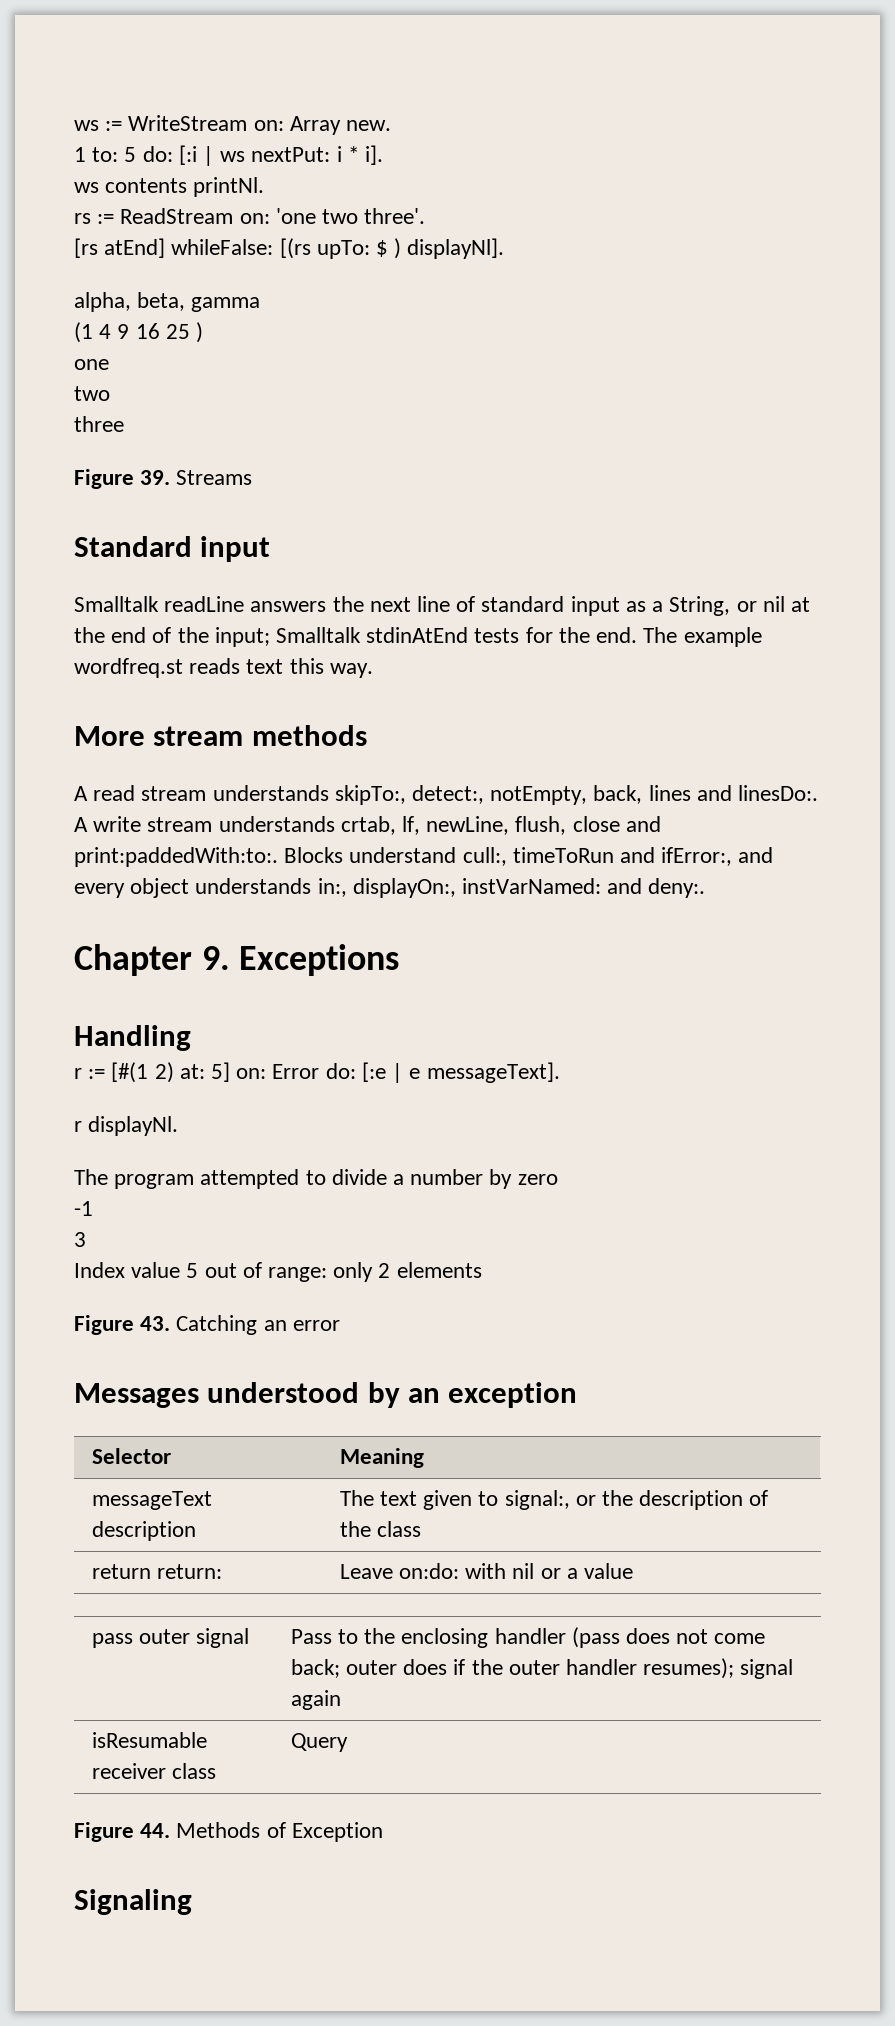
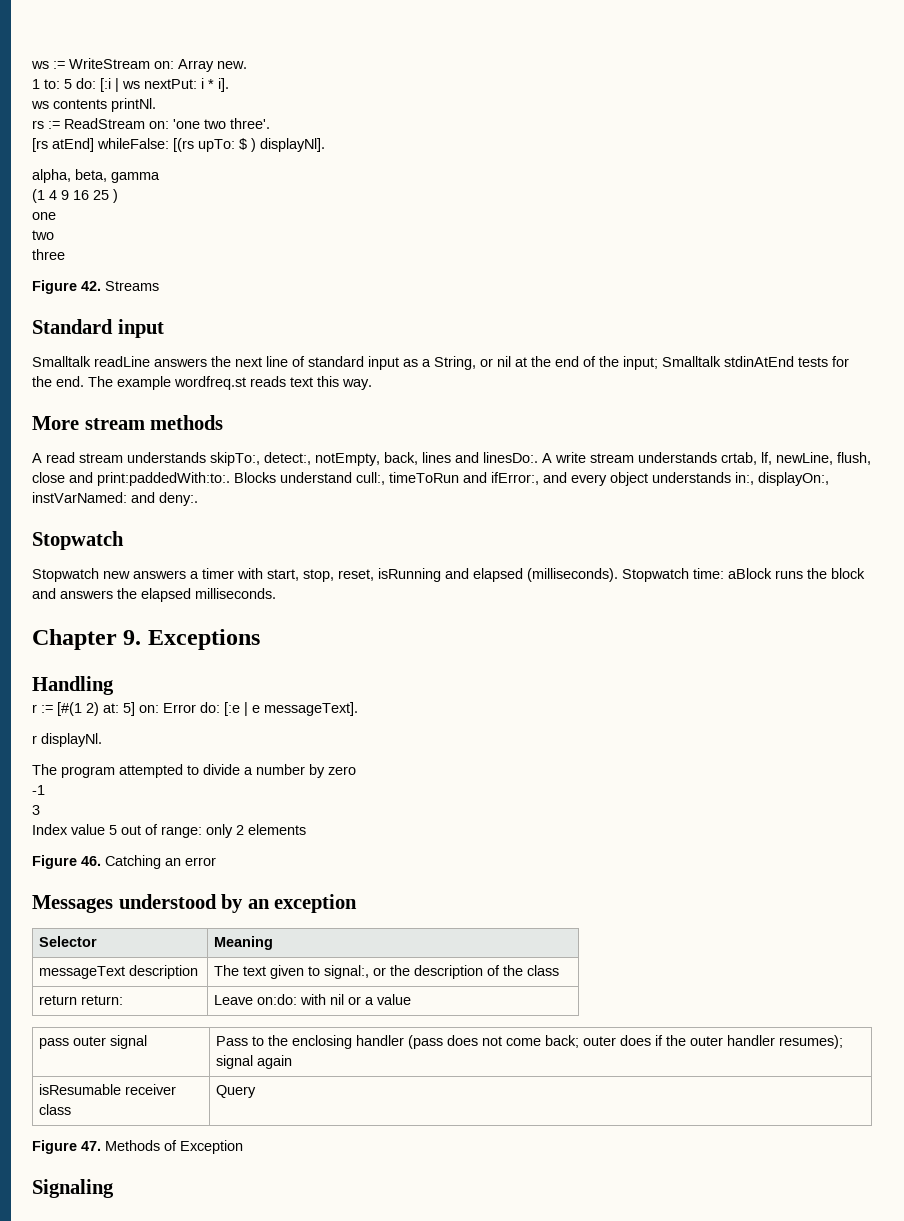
[140,470,171,485] 39. -> [81,281,101,291] 42.
(706, 888) none -> [32,531,124,550] [32,568,865,582] [32,588,276,602] // Stopwatch // Stopwatch new answers a timer with start, stop, reset, isRunning and elapsed (milliseconds). Stopwatch time: aBlock runs the block and answers the elapsed milliseconds.
[140,1316,171,1331] 43. -> [81,856,101,866] 46.
[140,1823,171,1838] 44. -> [81,1141,101,1151] 47.

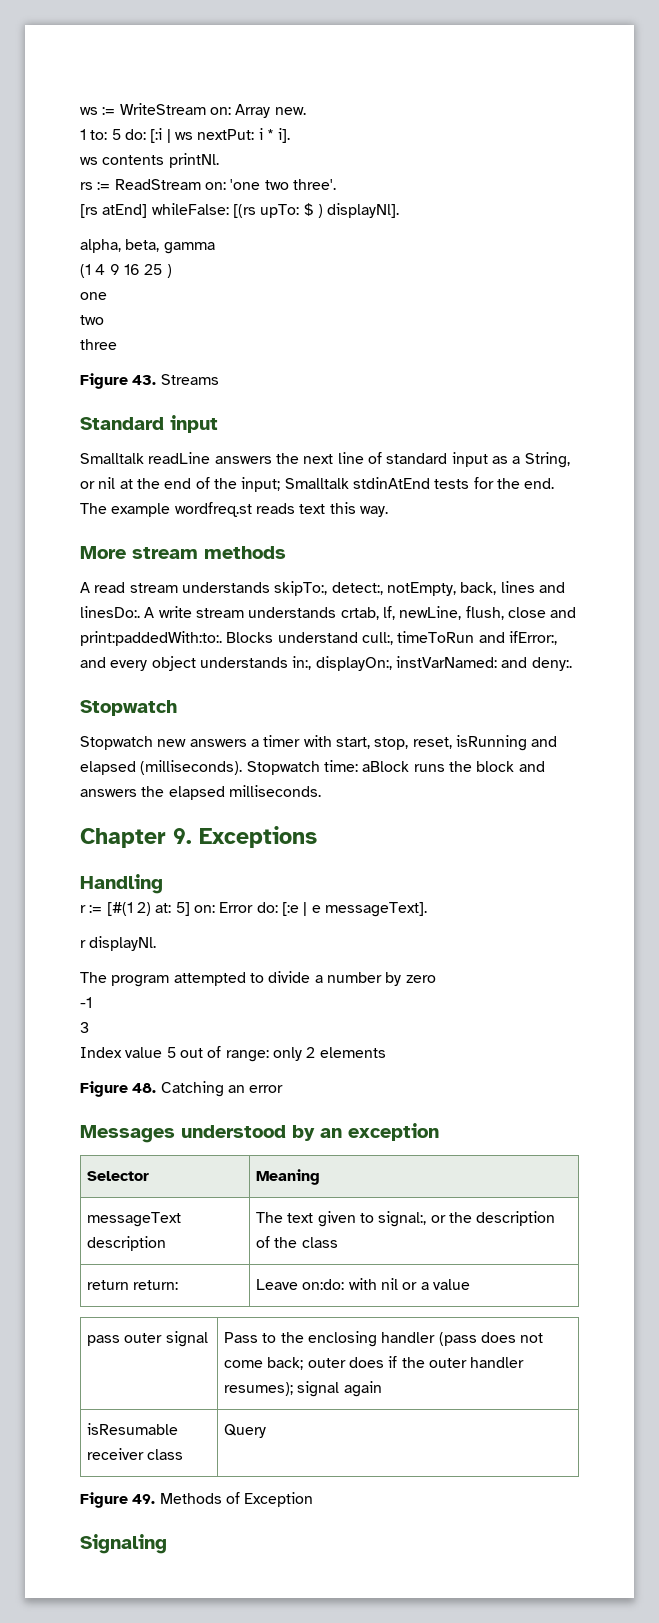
[81,281,101,291] 42. -> [132,375,157,385] 43.
[81,856,101,866] 46. -> [132,1083,157,1093] 48.
[81,1141,101,1151] 47. -> [132,1494,156,1504] 49.

